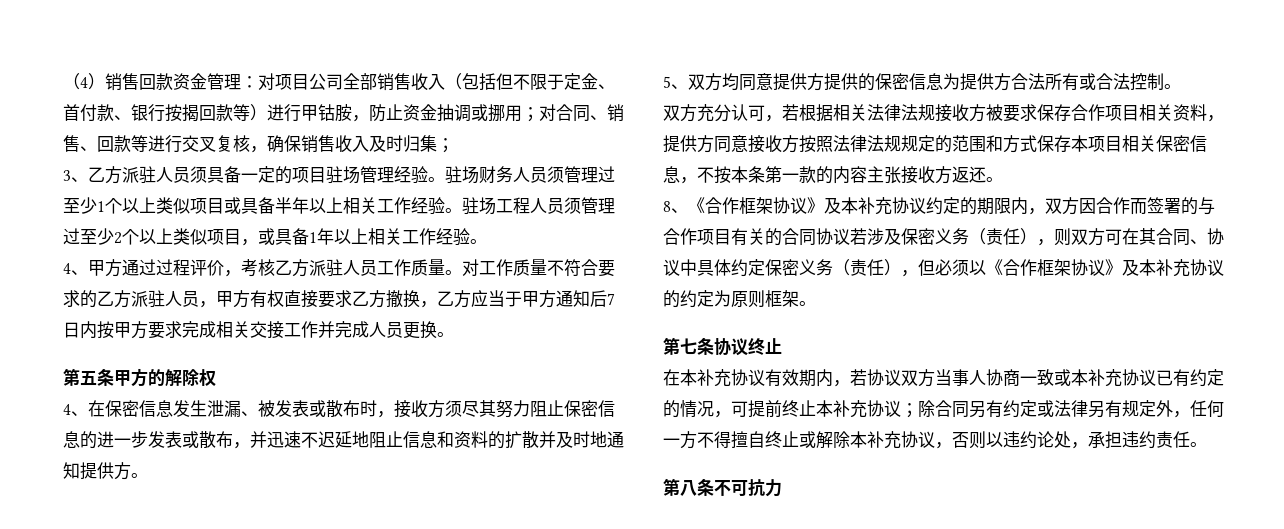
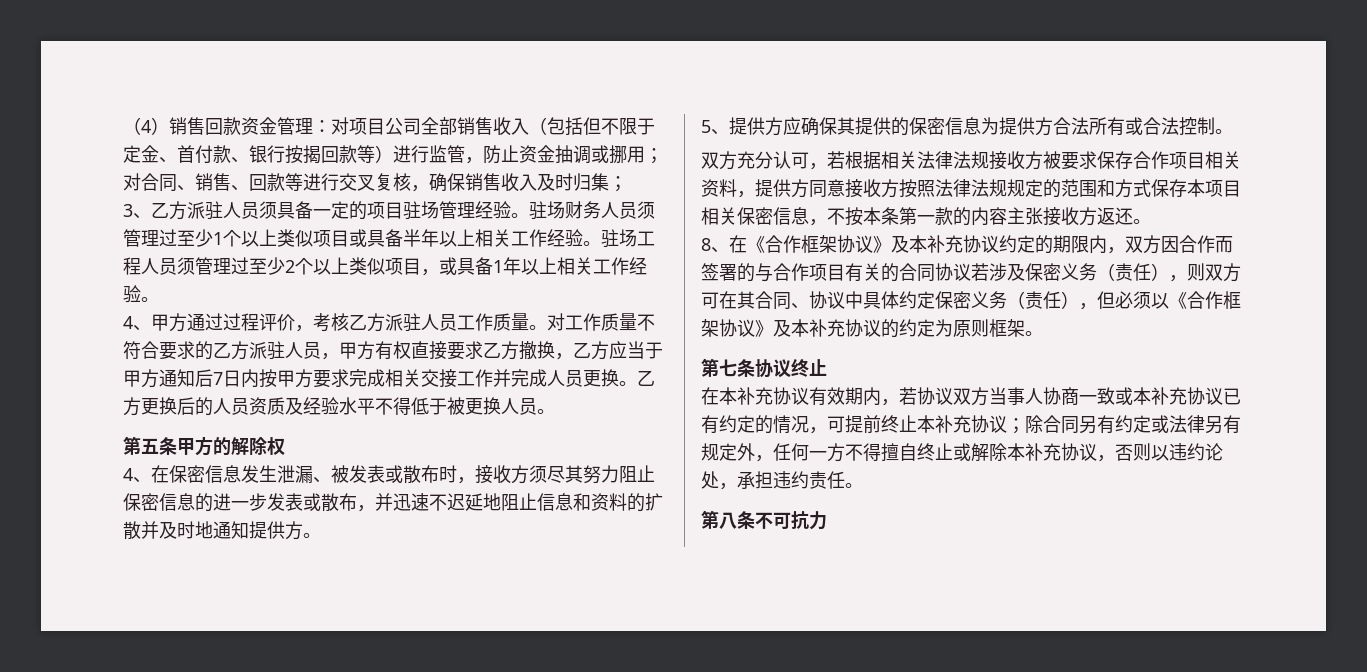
[301,104,352,122] 甲钴胺 -> [429,145,465,163] 监管
(454, 334) none -> [637,370,655,386] [123,397,555,416] 乙方更换后的人员资质及经验水平不得低于被更换人员。
[688,73,824,91] 双方均同意提供方 -> [729,117,855,136] 提供方应确保其
(688, 210) none -> [729,235,747,253] 在

